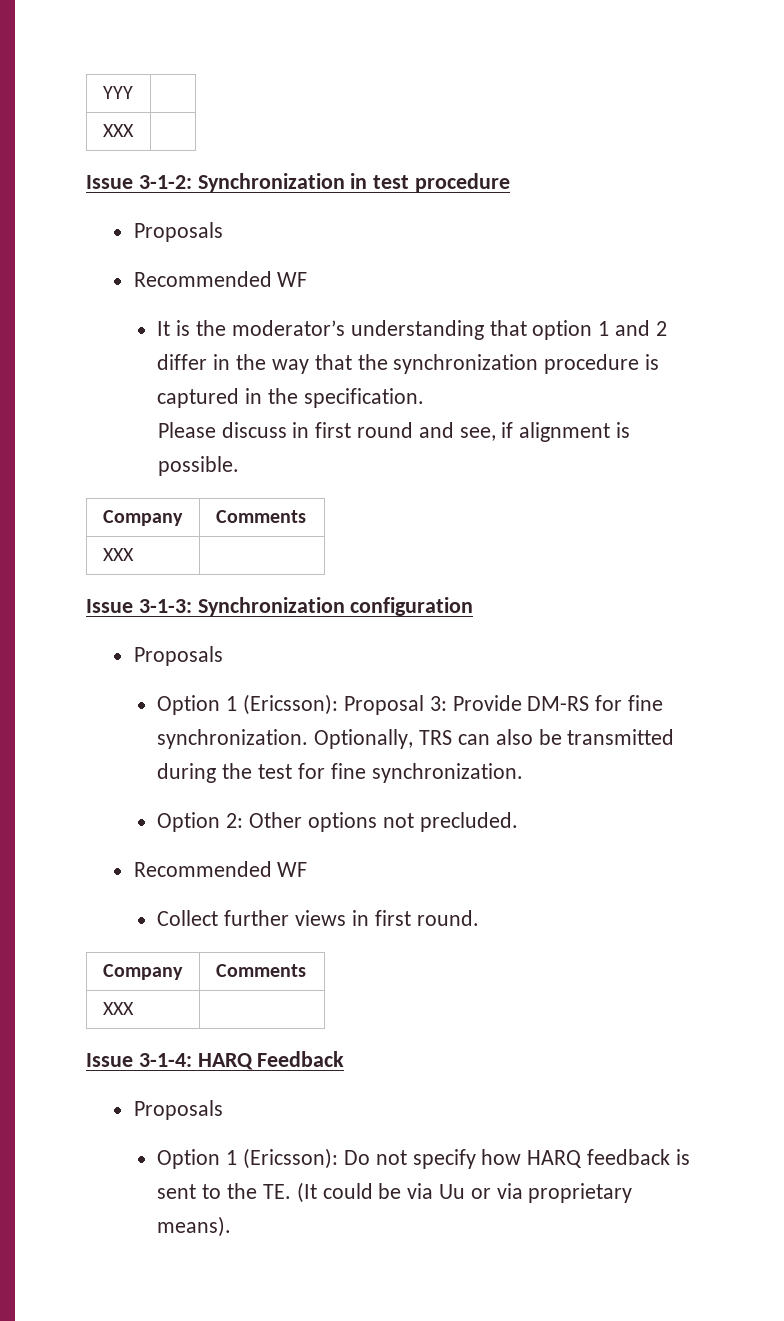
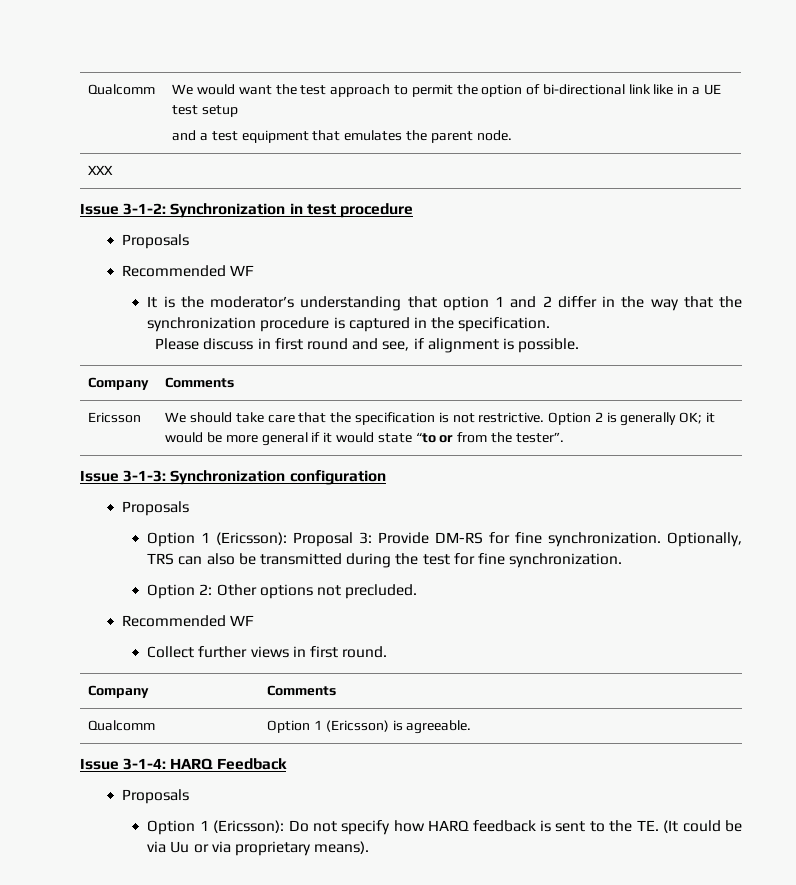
[102,86,133,99] YYY | -> [88,84,156,95] [172,84,721,97] [172,105,239,117] [172,130,512,143] Qualcomm | We would want the test approach to permit the option of bi-directional link like in a UE test setup // and a test equipment that emulates the parent node.
[102,548,134,561] XXX | -> [88,412,142,423] [165,412,716,426] [165,432,564,446] Ericsson | We should take care that the specification is not restrictive. Option 2 is generally OK; it would be more general if it would state “to or from the tester”.
[102,1002,134,1015] XXX | -> [88,720,156,731] [267,720,472,734] Qualcomm | Option 1 (Ericsson) is agreeable.

